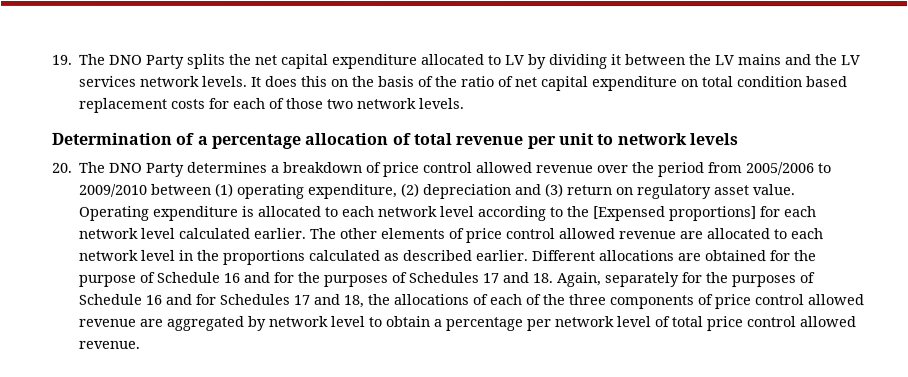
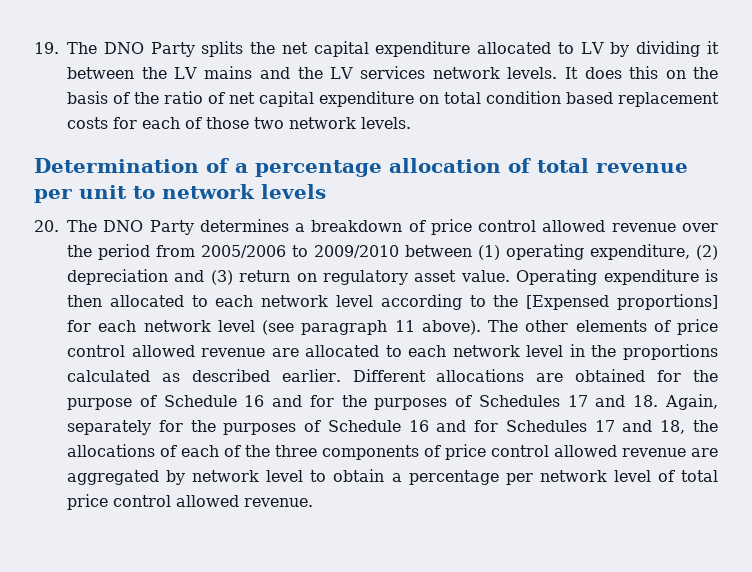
(255, 211) none -> [67,295,102,307] then
[178,227,307,239] calculated earlier. -> [262,320,481,335] (see paragraph 11 above).

